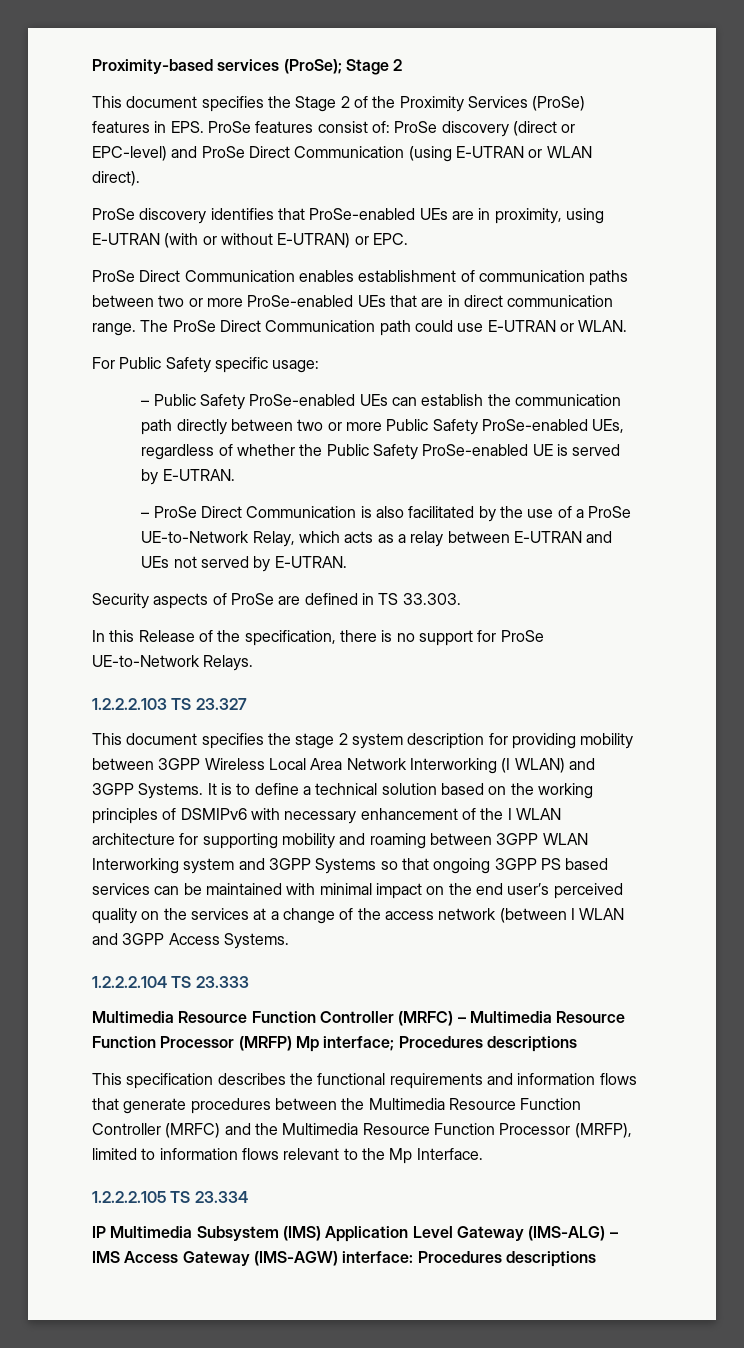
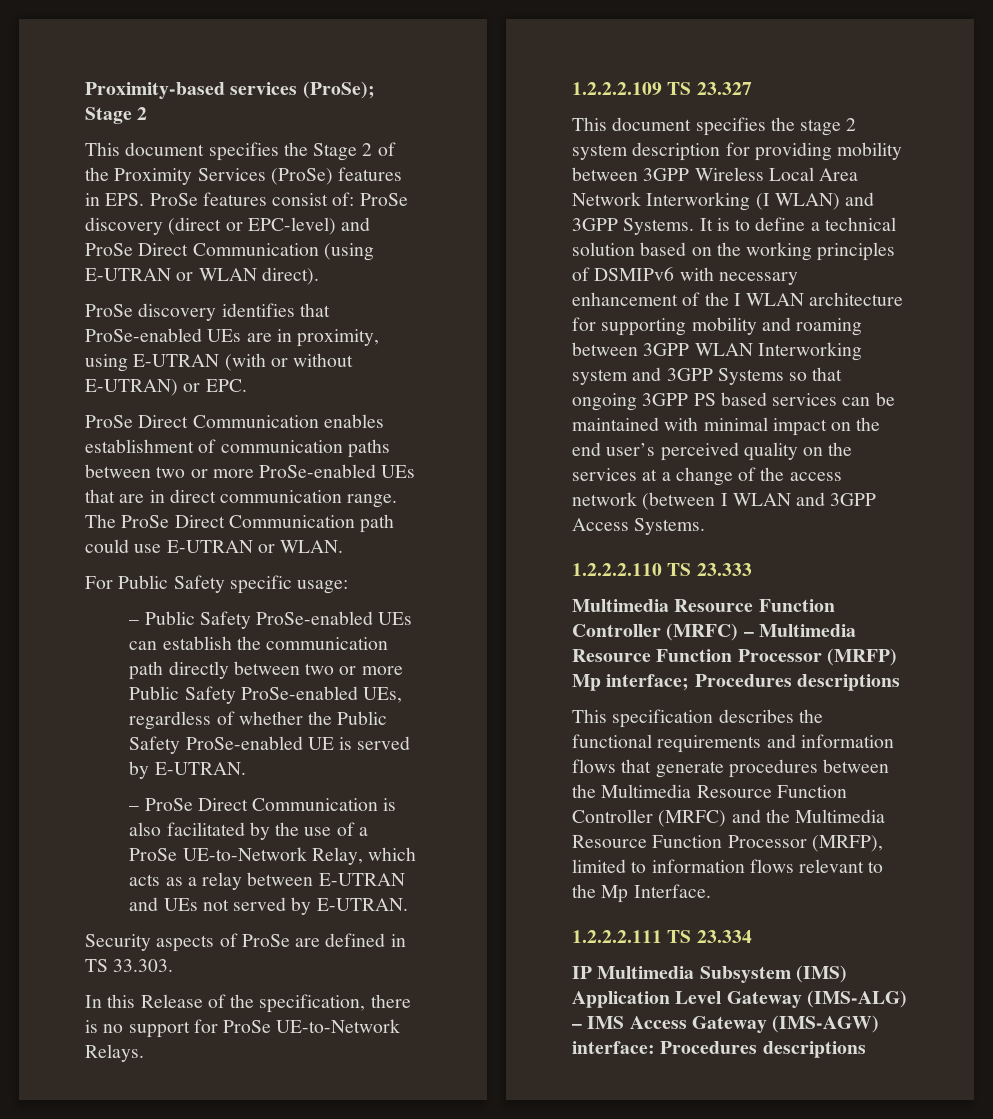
[92,698,167,710] 1.2.2.2.103 -> [572,82,662,95] 1.2.2.2.109
[92,976,167,988] 1.2.2.2.104 -> [572,563,662,576] 1.2.2.2.110
[92,1191,166,1203] 1.2.2.2.105 -> [572,930,662,943] 1.2.2.2.111

